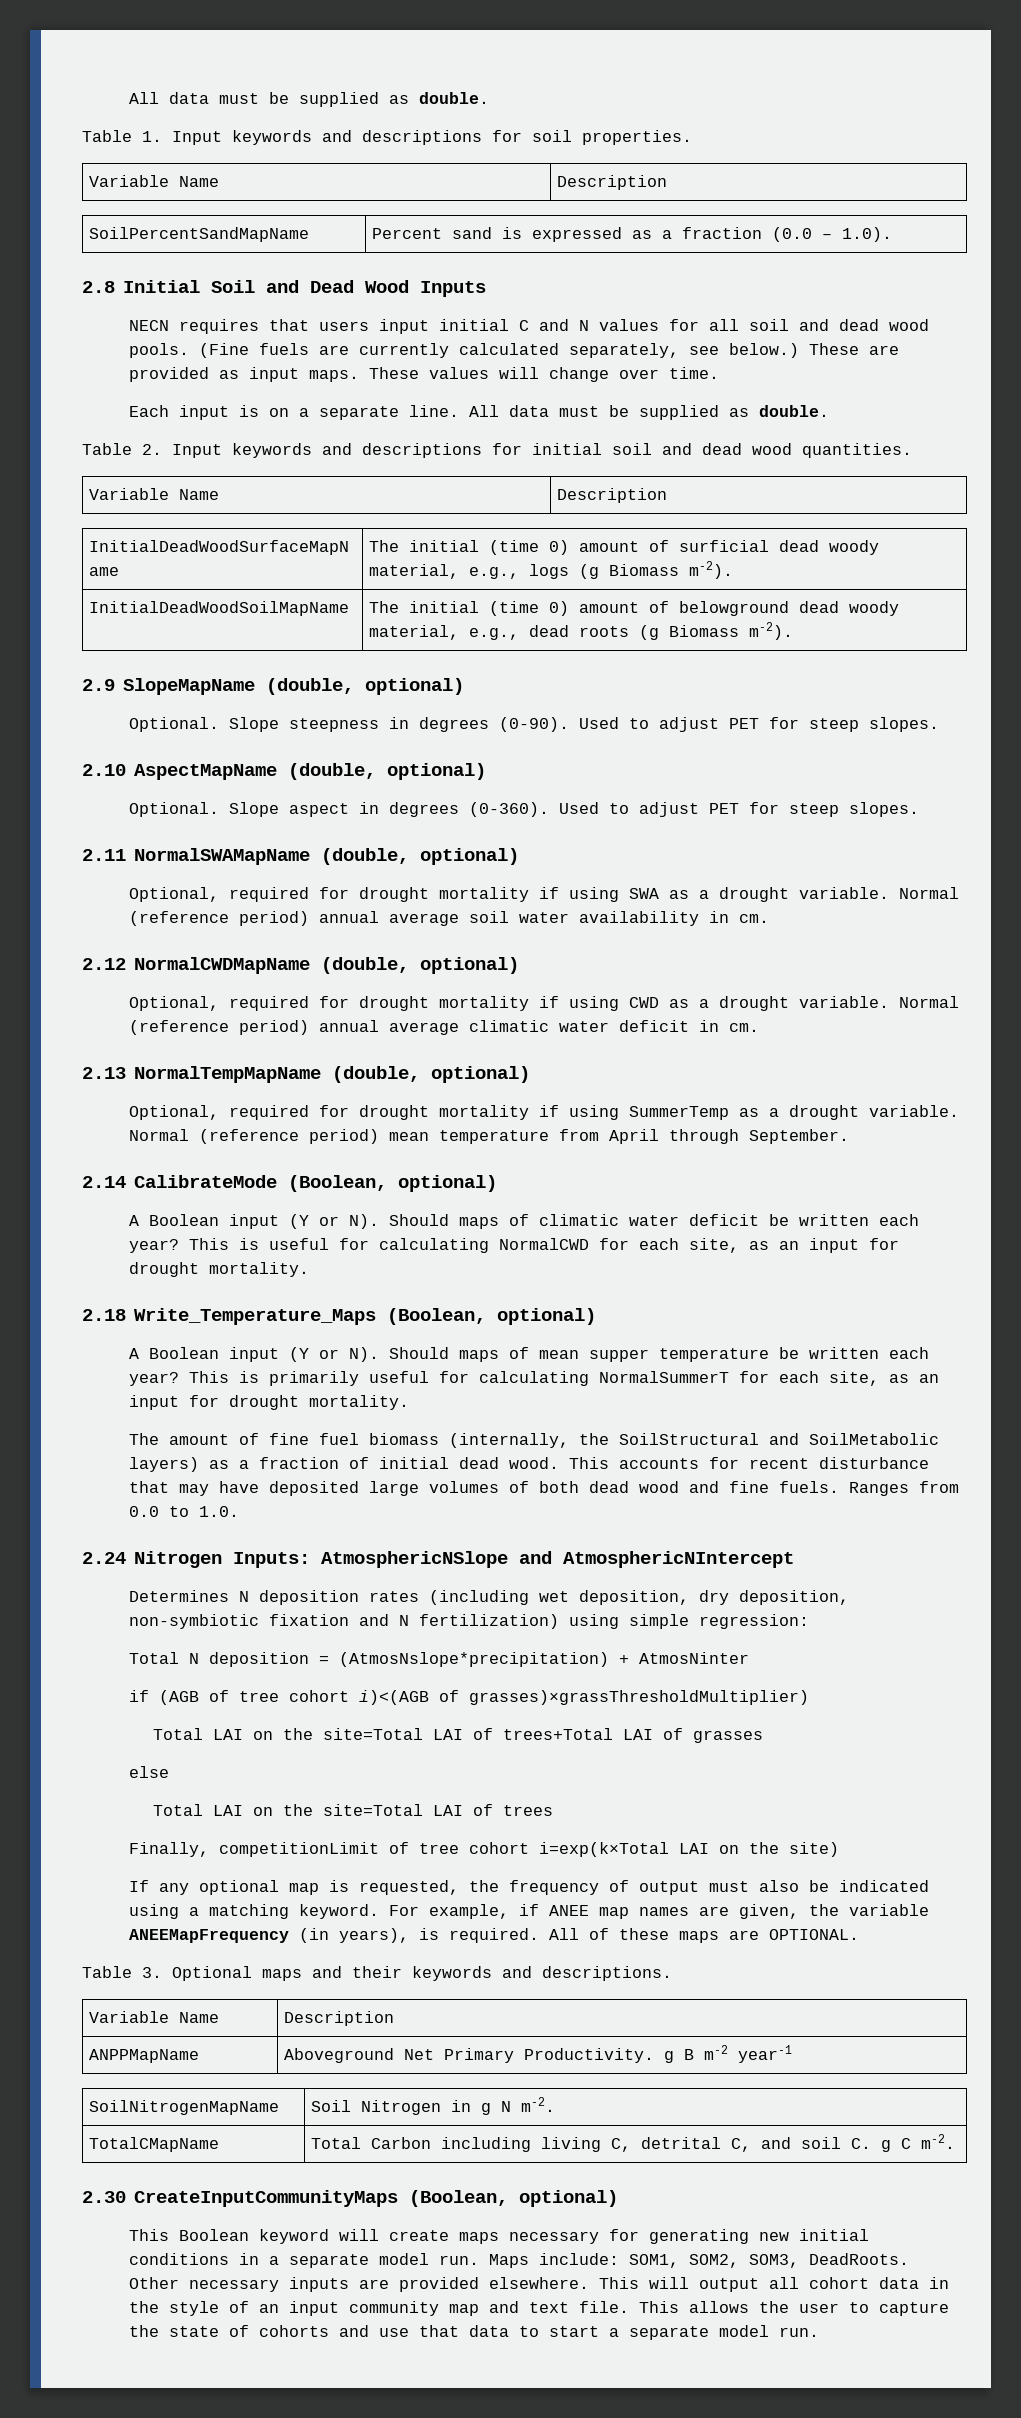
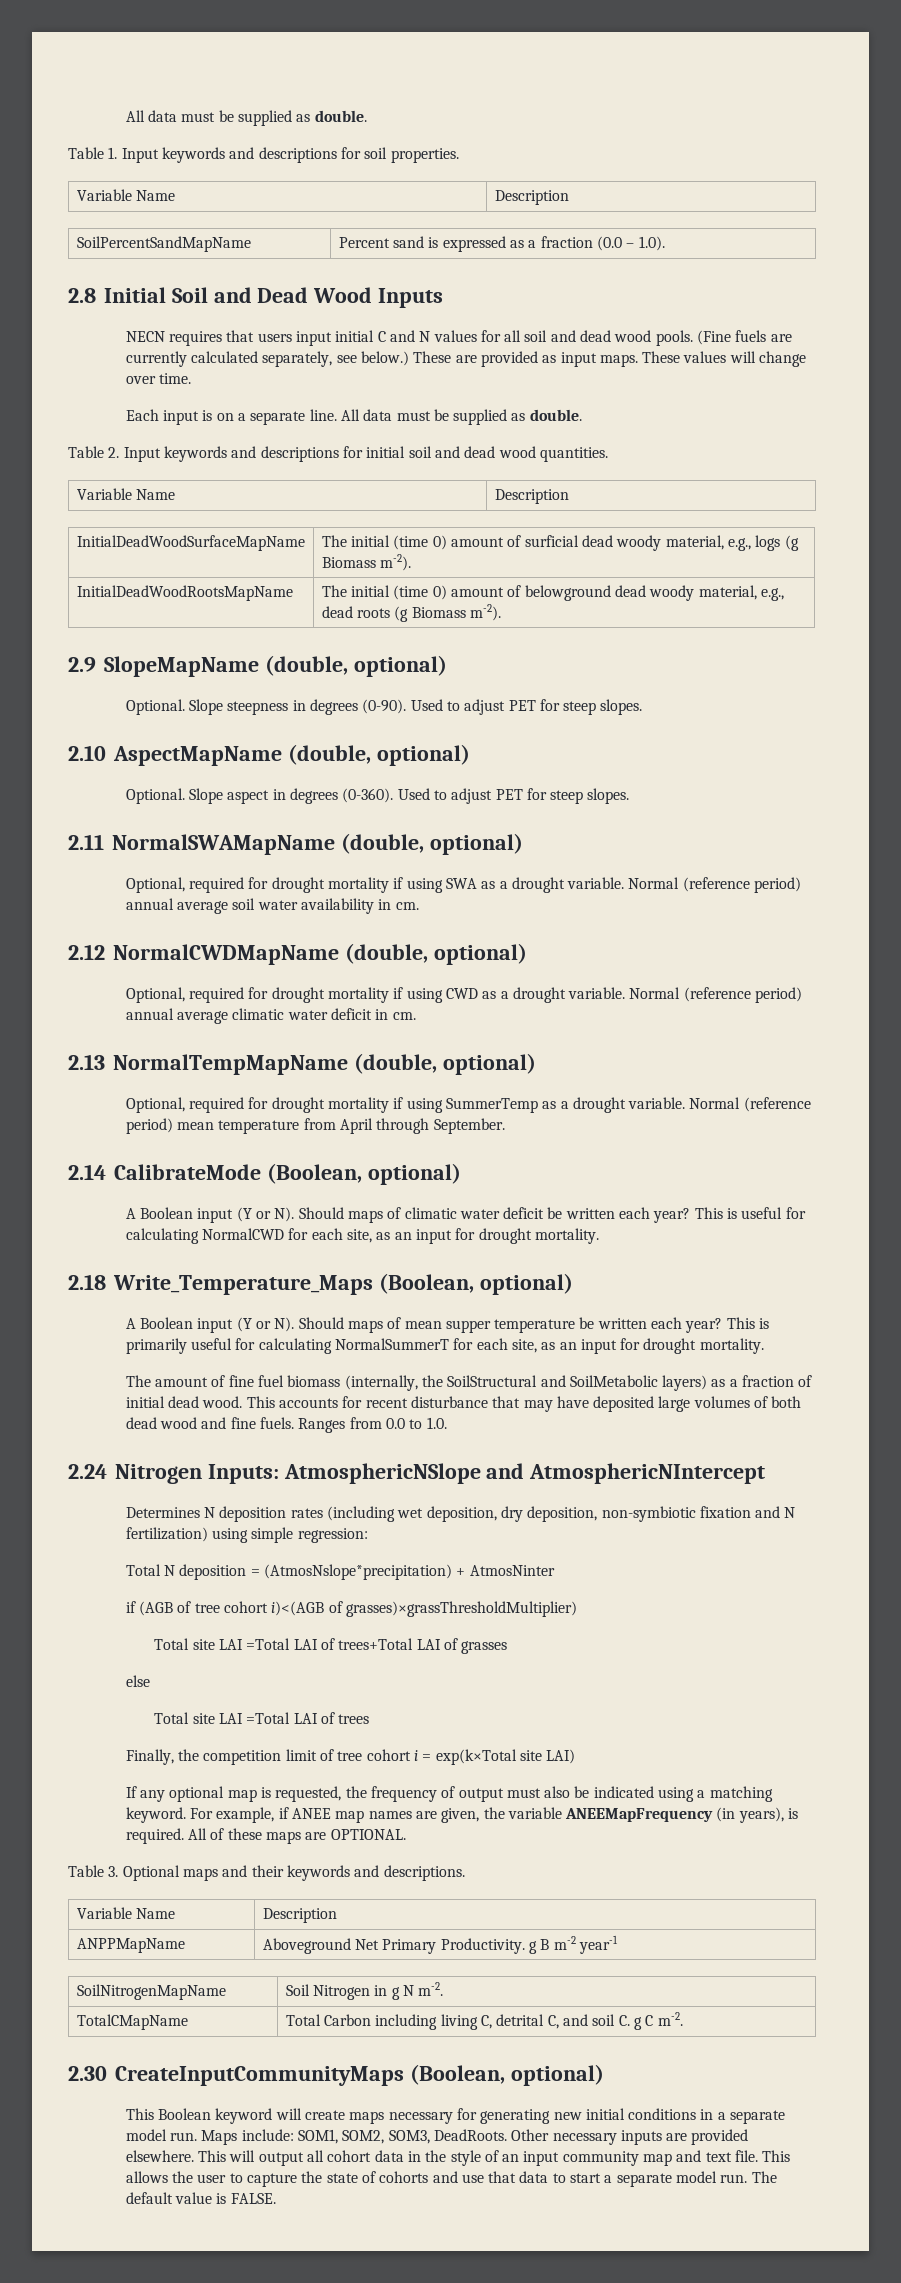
[88,601,349,616] InitialDeadWoodSoilMapName -> [76,585,293,601] InitialDeadWoodRootsMapName
[212,1728,423,1740] LAI on the site=Total -> [192,1638,291,1650] site LAI =Total
[212,1804,423,1816] LAI on the site=Total -> [192,1712,291,1724] site LAI =Total
[219,1842,840,1857] competitionLimit of tree cohort i=exp(k×Total LAI on the site) -> [177,1749,576,1765] the competition limit of tree cohort i = exp(k×Total site LAI)
(820, 2332) none -> [751,2171,777,2183] [125,2192,276,2204] The default value is FALSE.

